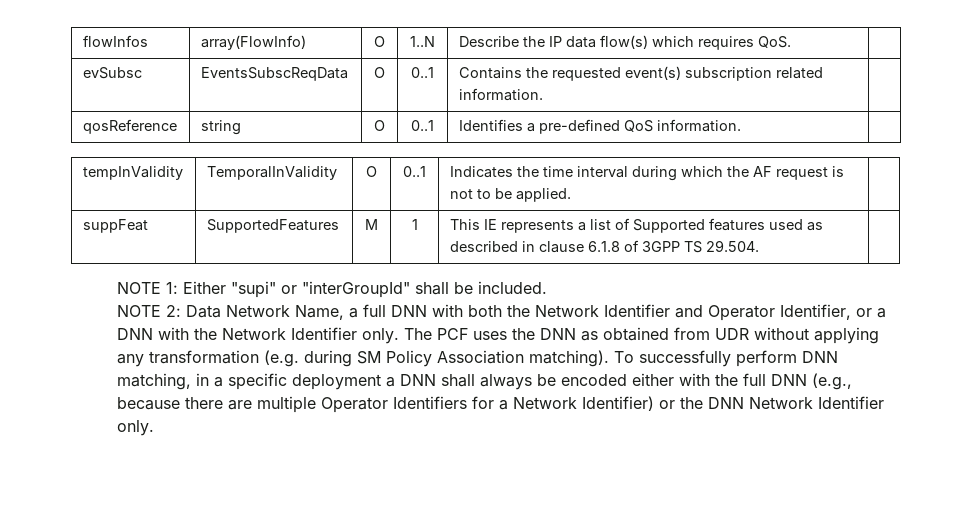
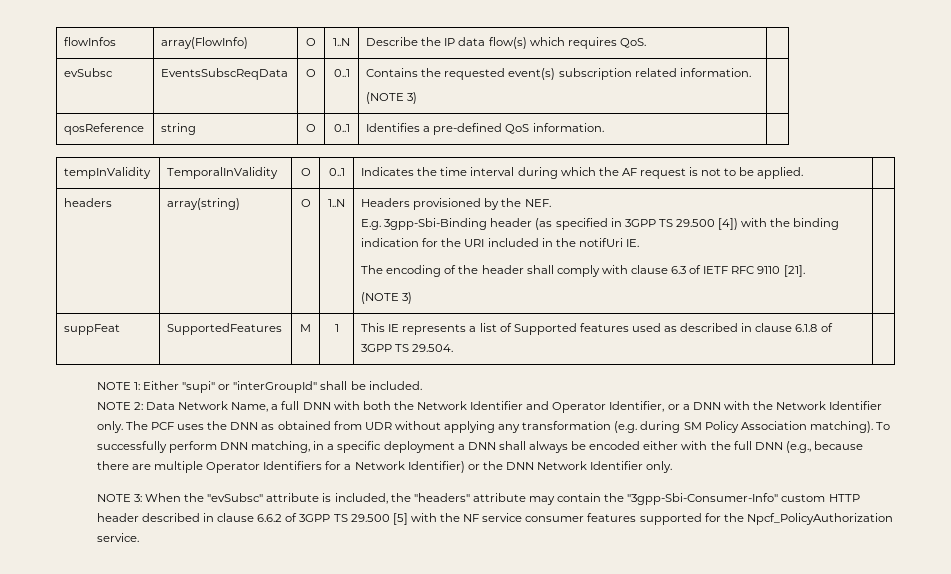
(543, 94) none -> [366,92,418,104] // (NOTE 3)
(571, 195) none -> [64,198,113,207] [167,198,241,210] [300,199,311,207] [328,199,345,207] [361,198,551,210] [361,218,840,230] [361,238,639,247] [361,265,805,277] [361,292,413,304] // headers | array(string) | O | 1..N | Headers provisioned by the NEF. // E.g. 3gpp-Sbi-Binding header (as specified in 3GPP TS 29.500 [4]) with the binding indication for the URI included in the notifUri IE. // The encoding of the header shall comply with clause 6.3 of IETF RFC 9110 [21]. // (NOTE 3) |
(155, 428) none -> [96,493,860,505] [96,513,893,525] [96,533,139,542] // NOTE 3: When the "evSubsc" attribute is included, the "headers" attribute may contain the "3gpp-Sbi-Consumer-Info" custom HTTP header described in clause 6.6.2 of 3GPP TS 29.500 [5] with the NF service consumer features supported for the Npcf_PolicyAuthorization service.

